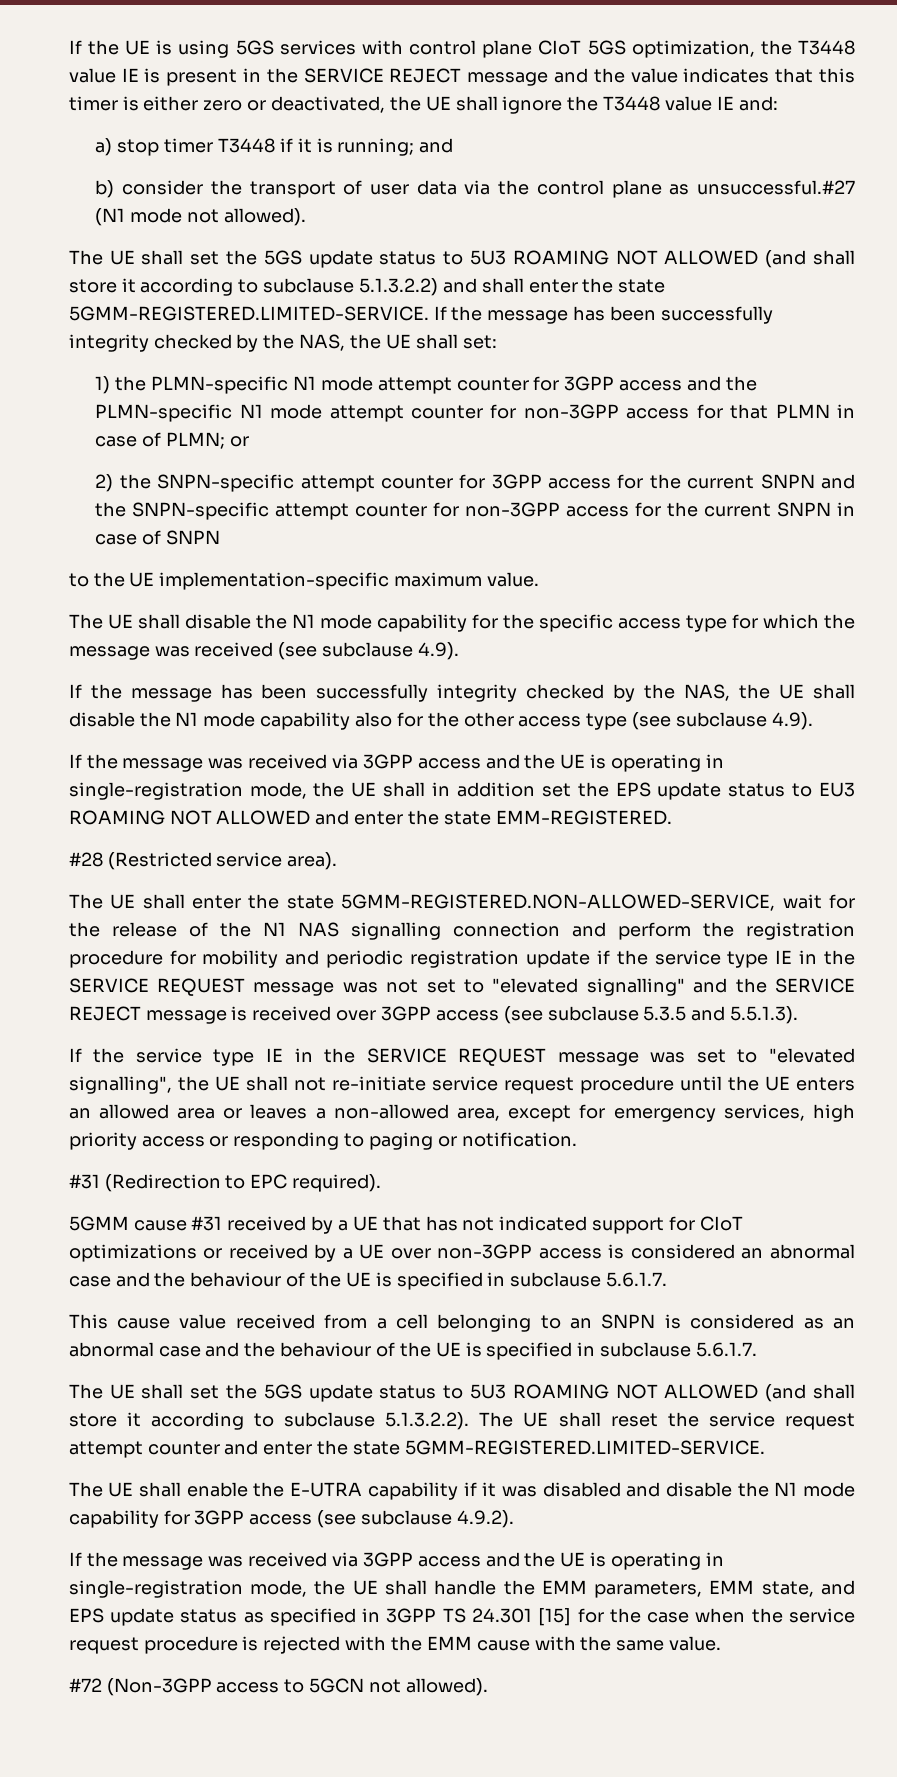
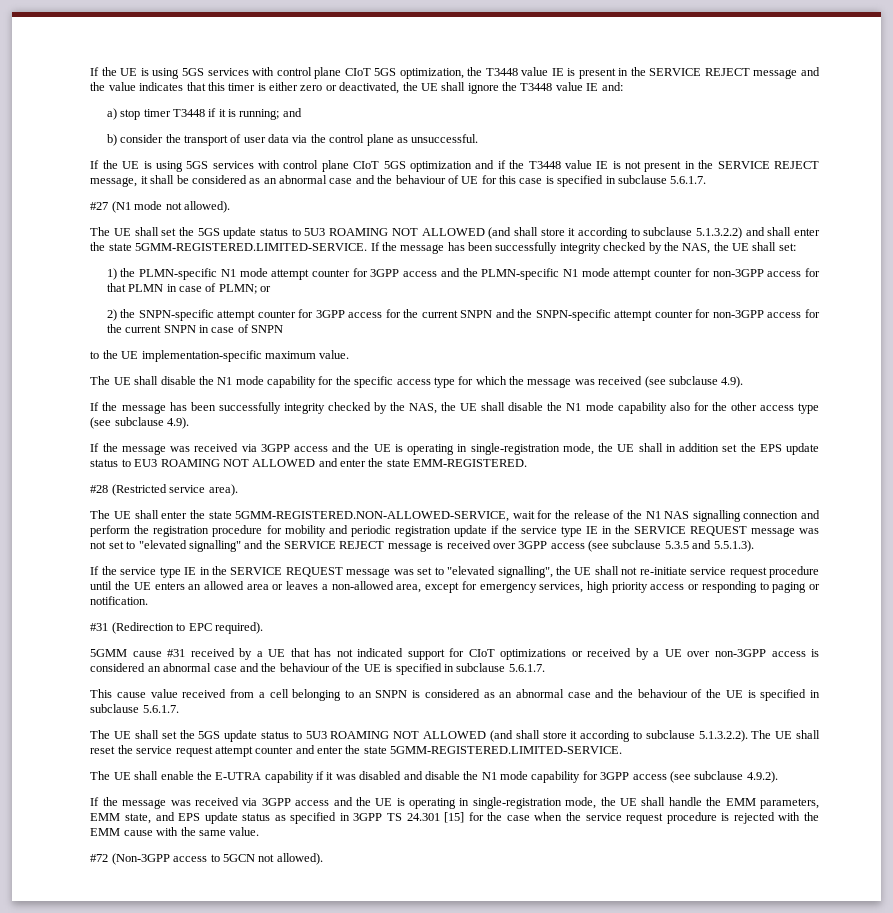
[697,180,855,195] unsuccessful.#27 -> [411,134,479,143] [90,160,819,172] [90,175,707,187] [90,202,109,210] unsuccessful. // If the UE is using 5GS services with control plane CIoT 5GS optimization and if the T3448 value IE is not present in the SERVICE REJECT message, it shall be considered as an abnormal case and the behaviour of UE for this case is specified in subclause 5.6.1.7. // #27

